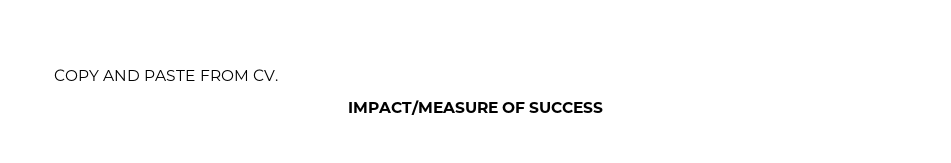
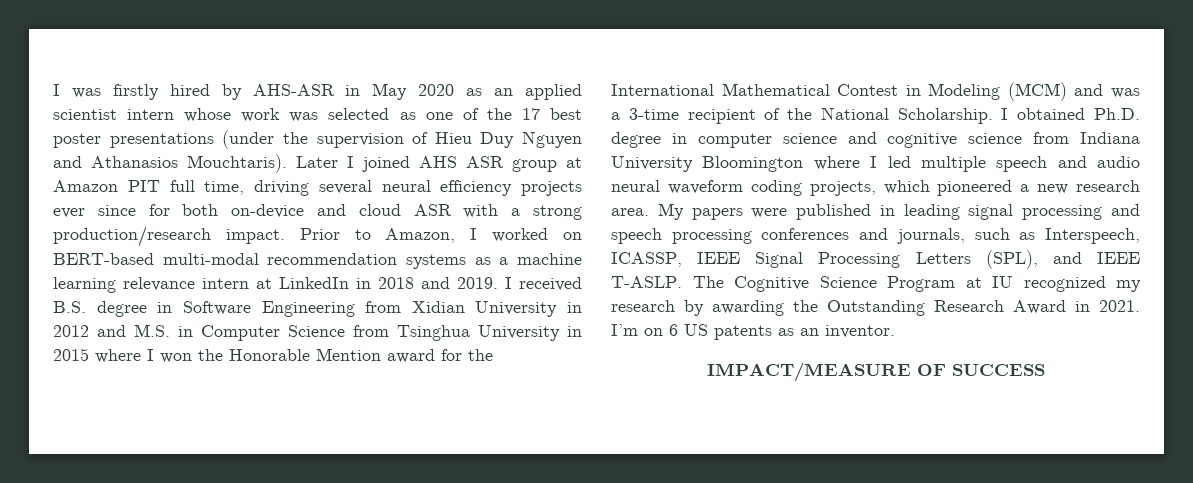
[54,69,278,81] COPY AND PASTE FROM CV. -> [53,83,583,100] [53,108,582,122] [53,130,582,149] [53,154,582,173] [53,180,582,196] [53,204,582,220] [53,226,582,247] [53,253,583,269] [53,277,582,293] [53,301,582,317] [53,324,582,341] [53,348,493,363] [611,82,1140,101] [611,107,1140,124] [611,132,1140,148] [611,156,1140,172] [611,180,1140,196] [611,203,1140,220] [611,228,1140,244] [611,250,1140,269] [611,276,1141,292] [611,300,1140,316] [611,324,895,340] I was firstly hired by AHS-ASR in May 2020 as an applied scientist intern whose work was selected as one of the 17 best poster presentations (under the supervision of Hieu Duy Nguyen and Athanasios Mouchtaris). Later I joined AHS ASR group at Amazon PIT full time, driving several neural efficiency projects ever since for both on-device and cloud ASR with a strong production/research impact. Prior to Amazon, I worked on BERT-based multi-modal recommendation systems as a machine learning relevance intern at LinkedIn in 2018 and 2019. I received B.S. degree in Software Engineering from Xidian University in 2012 and M.S. in Computer Science from Tsinghua University in 2015 where I won the Honorable Mention award for the International Mathematical Contest in Modeling (MCM) and was a 3-time recipient of the National Scholarship. I obtained Ph.D. degree in computer science and cognitive science from Indiana University Bloomington where I led multiple speech and audio neural waveform coding projects, which pioneered a new research area. My papers were published in leading signal processing and speech processing conferences and journals, such as Interspeech, ICASSP, IEEE Signal Processing Letters (SPL), and IEEE T-ASLP. The Cognitive Science Program at IU recognized my research by awarding the Outstanding Research Award in 2021. I’m on 6 US patents as an inventor.

